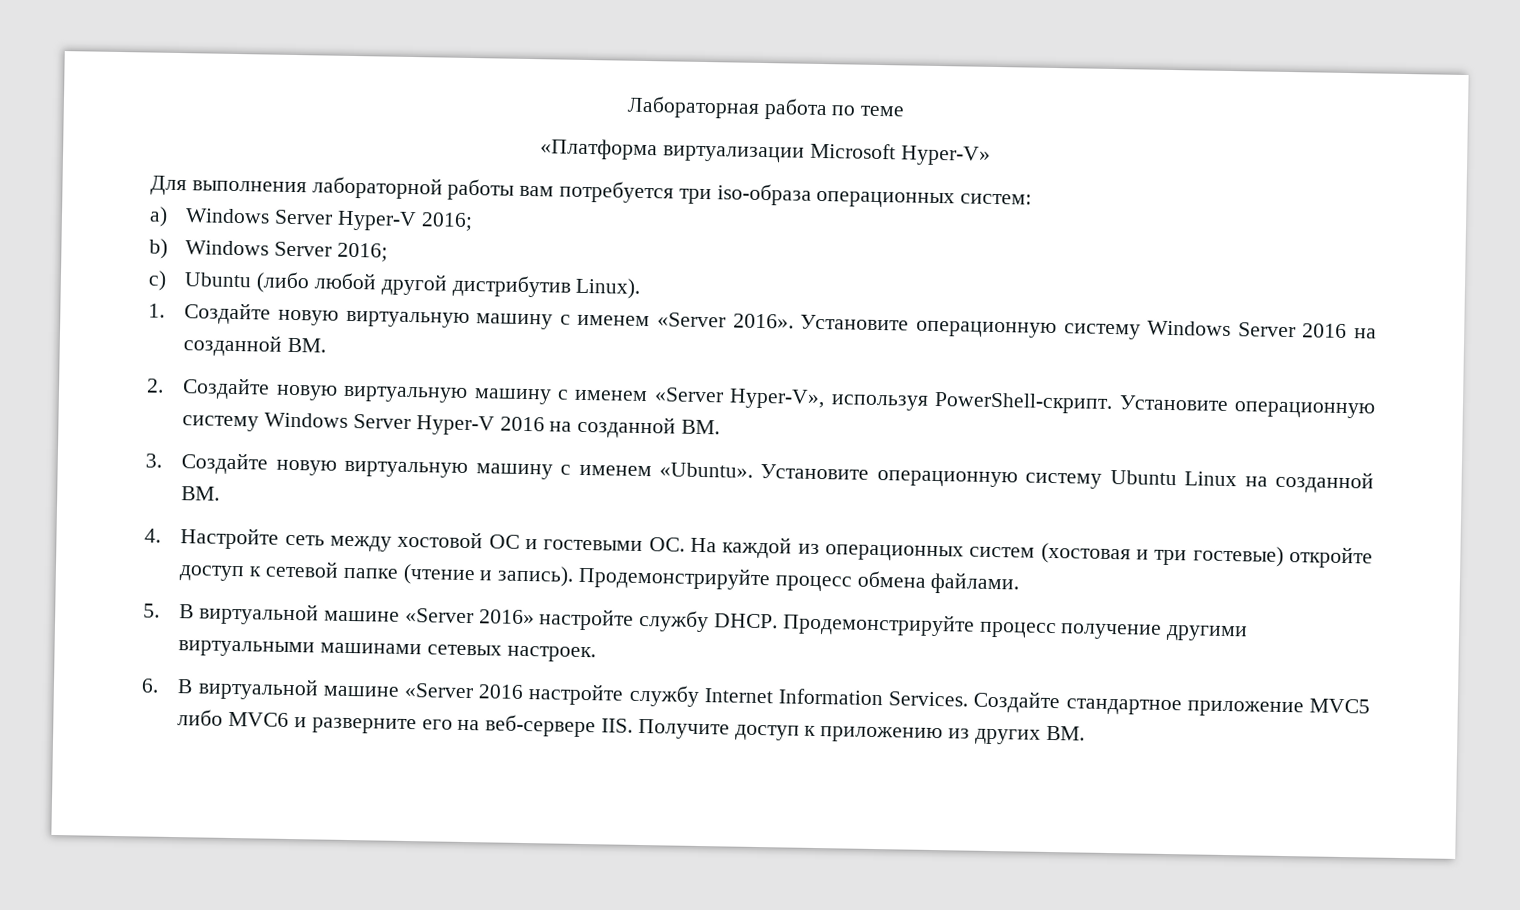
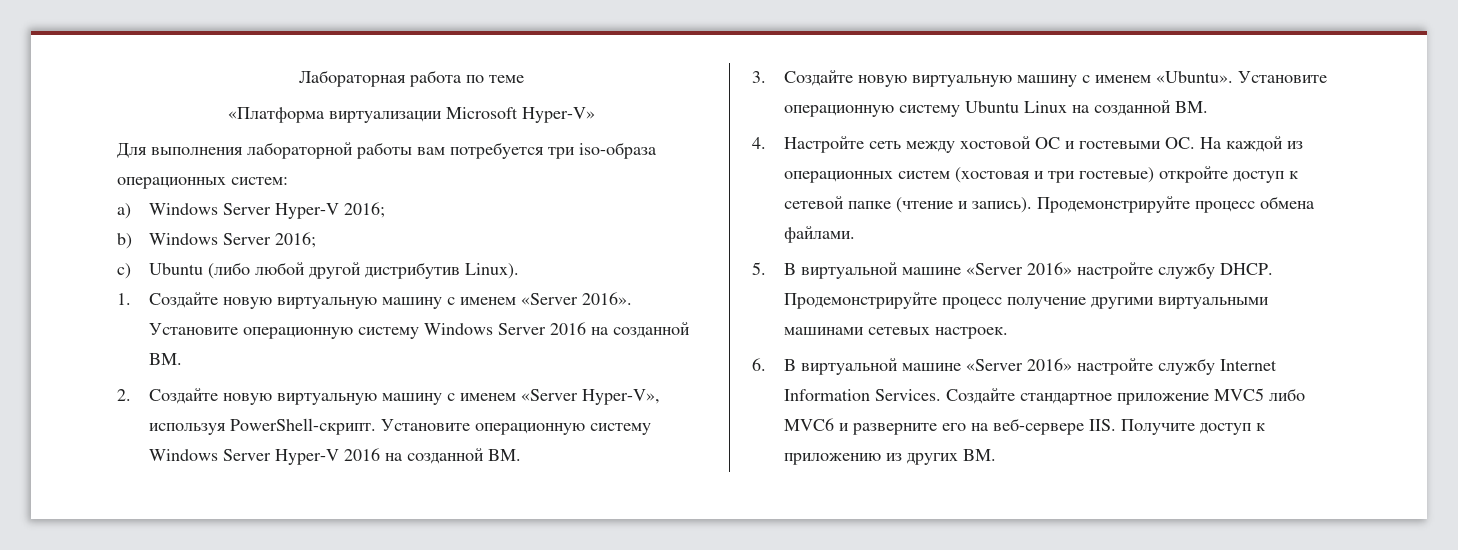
[478,684,525,699] 2016 -> [1027,358,1073,371] 2016»

